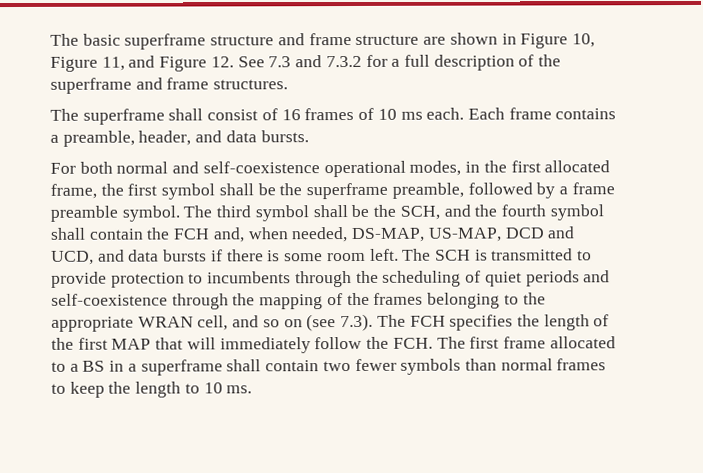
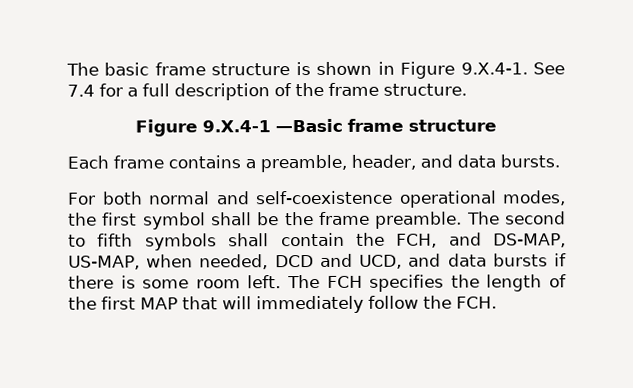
[124,32,447,50] superframe structure and frame structure are -> [154,62,311,76] frame structure is
[571,33,595,48] [50,55,362,72] 10, Figure 11, and Figure 12. See 7.3 and 7.3.2 -> [460,62,565,75] [67,84,95,97] 9.X.4-1. See 7.4
[50,77,289,94] [50,107,465,125] superframe and frame structures. // The superframe shall consist of 16 frames of 10 ms each. -> [328,82,467,96] [135,118,497,137] frame structure. // Figure 9.X.4-1 —Basic frame structure //
[465,160,611,173] [50,183,97,199] in the first allocated frame, -> (566, 198) none
[306,182,615,200] [50,204,604,222] [50,227,502,243] superframe preamble, followed by a frame preamble symbol. The third symbol shall be the SCH, and the fourth symbol shall contain the FCH and, when needed, DS-MAP, US-MAP, -> [319,211,566,229] [68,232,566,251] [68,254,269,270] frame preamble. The second to fifth symbols shall contain the FCH, and DS-MAP, US-MAP, when needed,
[434,248,593,261] [51,270,611,288] [51,292,546,310] [51,313,406,332] SCH is transmitted to provide protection to incumbents through the scheduling of quiet periods and self-coexistence through the mapping of the frames belonging to the appropriate WRAN cell, and so on (see 7.3). The -> (320, 281) none
[436,336,616,349] [51,358,607,376] [51,381,253,398] The first frame allocated to a BS in a superframe shall contain two fewer symbols than normal frames to keep the length to 10 ms. -> (497, 302) none

